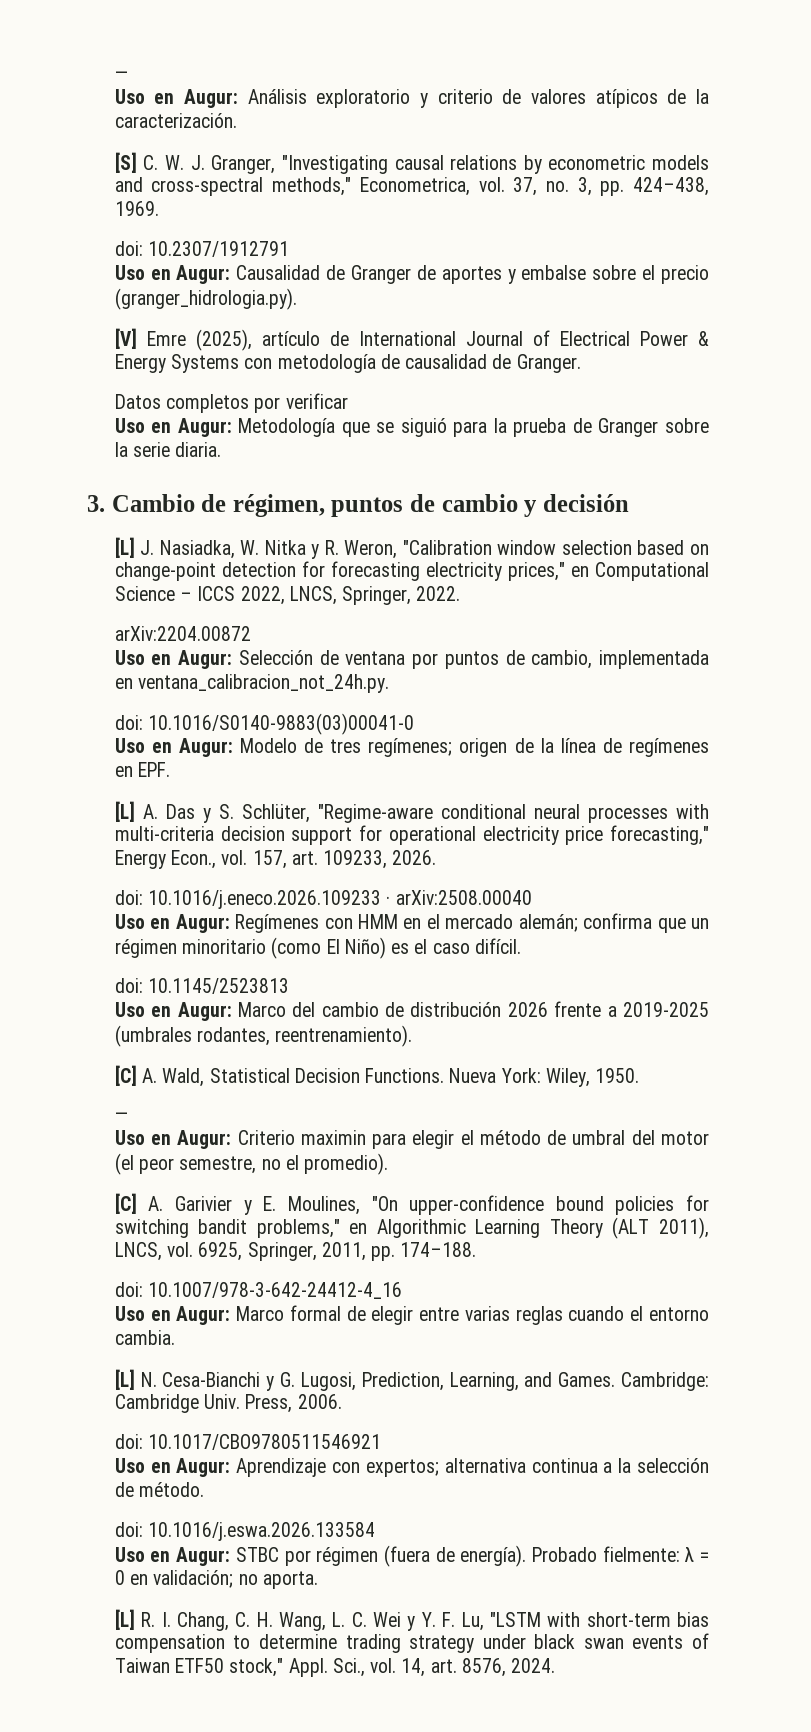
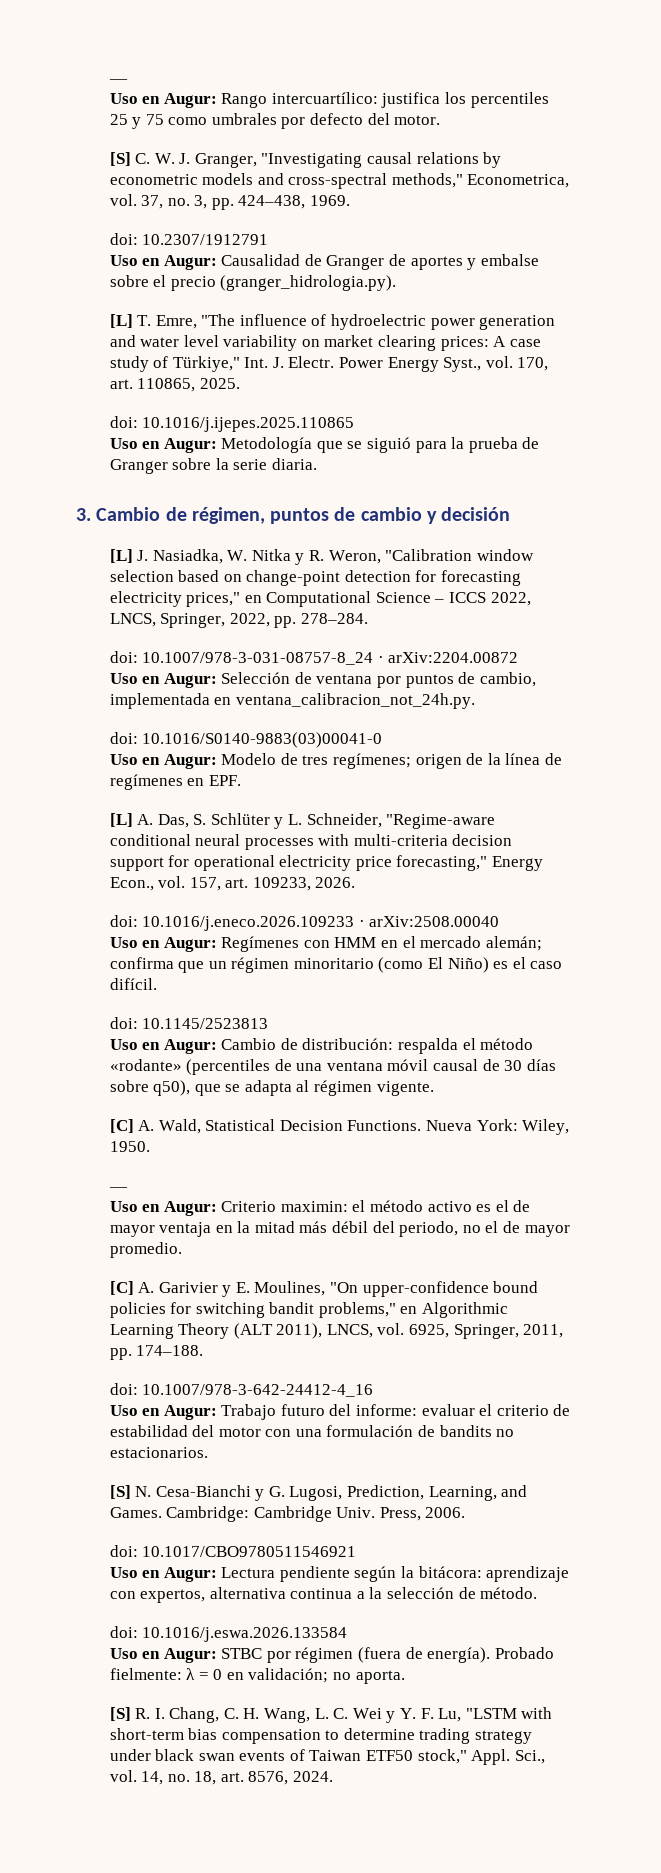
[114,71,128,80] [114,89,710,108] [114,113,237,128] — // Uso en Augur: Análisis exploratorio y criterio de valores atípicos de la caracterización. -> [108,79,128,83] [109,92,549,108] [109,113,441,129] — // Uso en Augur: Rango intercuartílico: justifica los percentiles 25 y 75 como umbrales por defecto del motor.
[114,328,709,351] [114,354,581,373] [114,393,348,413] [V] Emre (2025), artículo de International Journal of Electrical Power & Energy Systems con metodología de causalidad de Granger. // Datos completos por verificar -> [109,314,556,330] [109,335,541,351] [109,356,549,372] [109,378,240,392] [109,416,355,432] [L] T. Emre, "The influence of hydroelectric power generation and water level variability on market clearing prices: A case study of Türkiye," Int. J. Electr. Power Energy Syst., vol. 170, art. 110865, 2025. // doi: 10.1016/j.ijepes.2025.110865
[416,586,461,601] 2022. // -> [229,613,368,628] [109,651,384,665] 2022, pp. 278–284. // doi: 10.1007/978-3-031-08757-8_24 ·
[165,804,310,823] Das y S. Schlüter, -> [157,813,382,829] Das, S. Schlüter y L. Schneider,
[237,1001,709,1017] [114,1025,413,1047] Marco del cambio de distribución 2026 frente a 2019-2025 (umbrales rodantes, reentrenamiento). -> [221,1038,534,1054] [109,1059,556,1075] [109,1080,434,1096] Cambio de distribución: respalda el método «rodante» (percentiles de una ventana móvil causal de 30 días sobre q50), que se adapta al régimen vigente.
[300,1130,709,1149] [114,1153,389,1175] maximin para elegir el método de umbral del motor (el peor semestre, no el promedio). -> [280,1200,531,1212] [109,1221,570,1237] [109,1242,182,1258] maximin: el método activo es el de mayor ventaja en la mitad más débil del periodo, no el de mayor promedio.
[236,1305,709,1325] [114,1330,175,1345] [114,1369,135,1390] Marco formal de elegir entre varias reglas cuando el entorno cambia. // [L] -> [221,1404,571,1420] [109,1425,515,1437] [109,1447,208,1458] [109,1485,131,1499] Trabajo futuro del informe: evaluar el criterio de estabilidad del motor con una formulación de bandits no estacionarios. // [S]
[236,1458,439,1477] Aprendizaje con expertos; -> [221,1566,570,1582] [109,1589,206,1603] Lectura pendiente según la bitácora: aprendizaje con expertos,
[114,1609,135,1630] [L] -> [109,1707,131,1721] [S]
(426, 1667) none -> [167,1771,217,1785] no. 18,

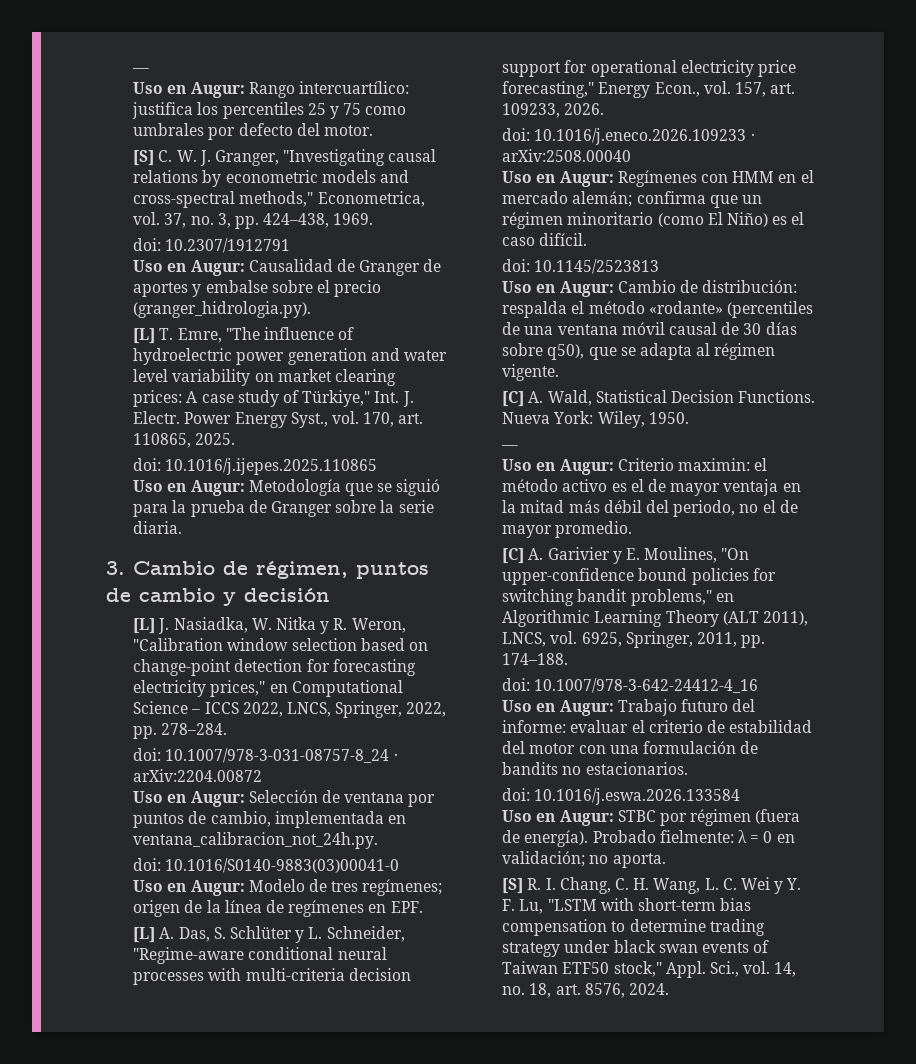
[109,1485,528,1501] [109,1506,466,1522] [109,1545,357,1557] [109,1566,570,1582] [109,1587,538,1603] // [S] N. Cesa-Bianchi y G. Lugosi, Prediction, Learning, and Games. Cambridge: Cambridge Univ. Press, 2006. // doi: 10.1017/CBO9780511546921 // Uso en Augur: Lectura pendiente según la bitácora: aprendizaje con expertos, alternativa continua a la selección de método. -> (688, 768) none

